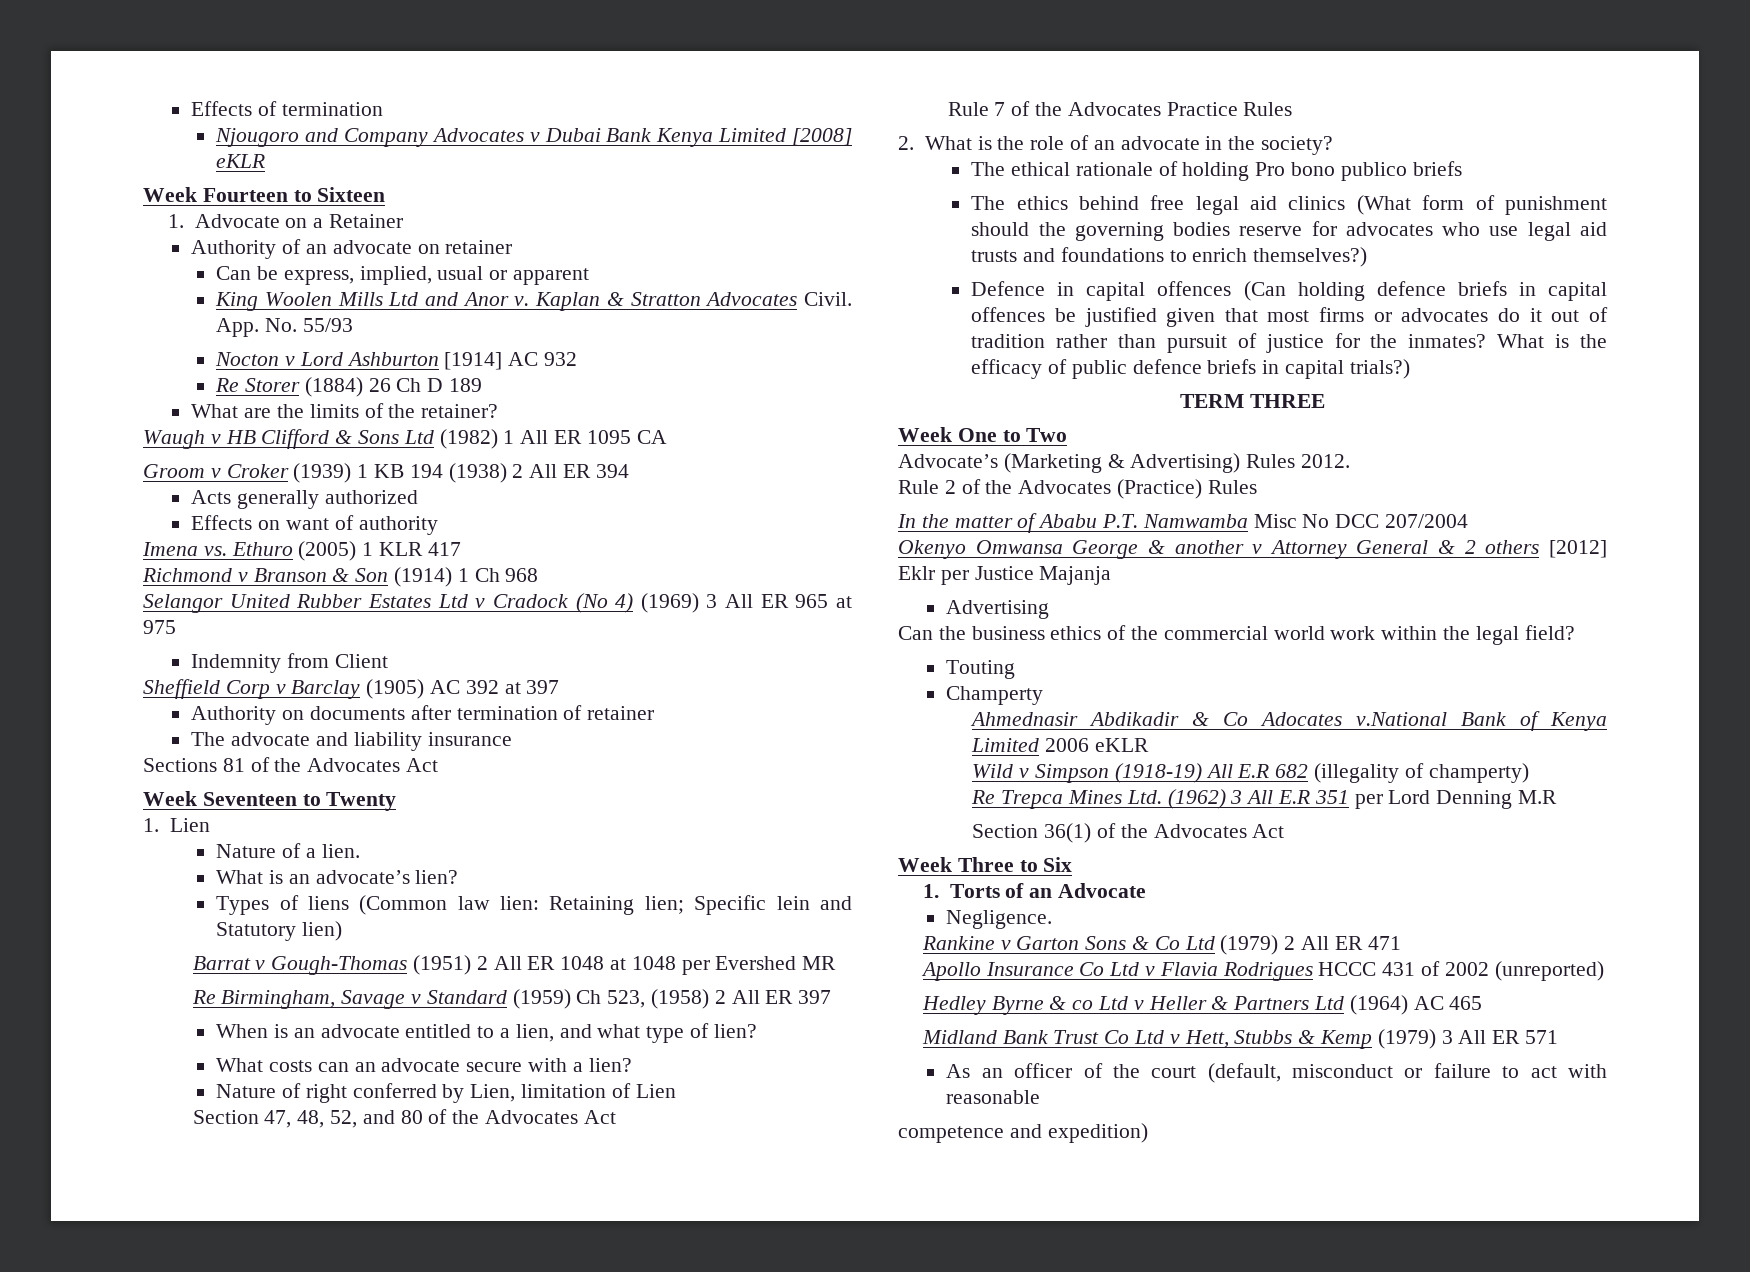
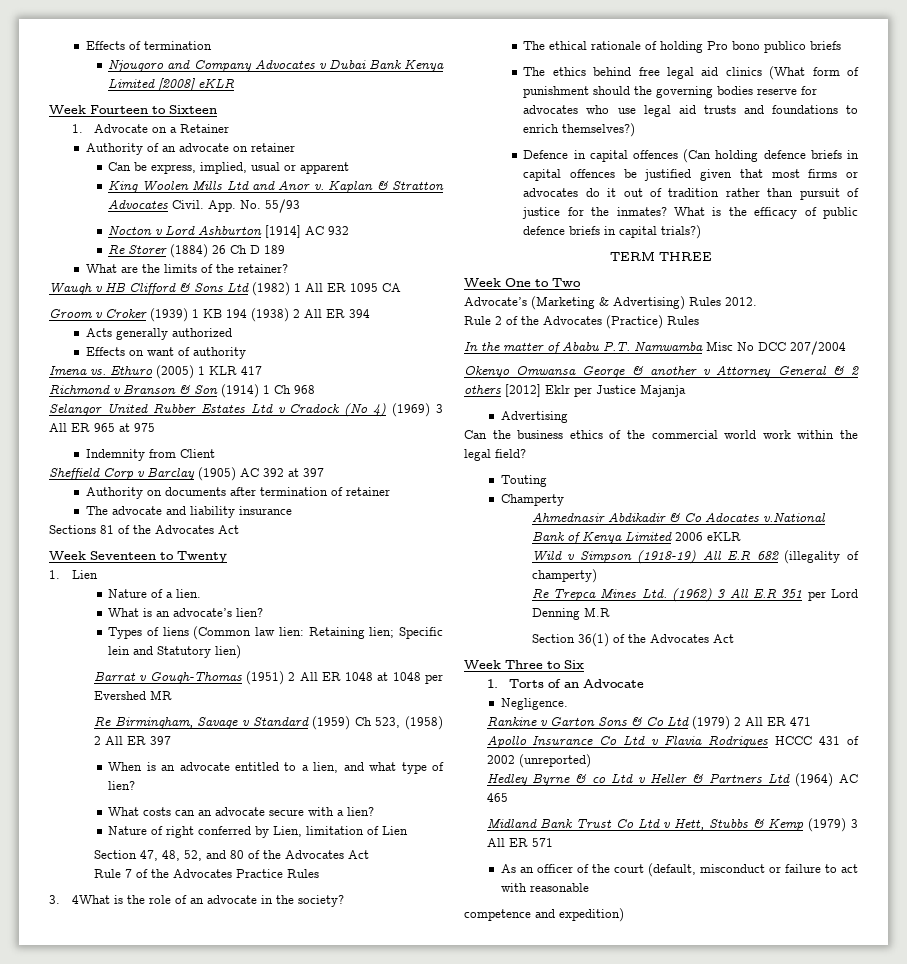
[898,136,972,150] 2. What -> [49,895,110,904] 3. 4What

